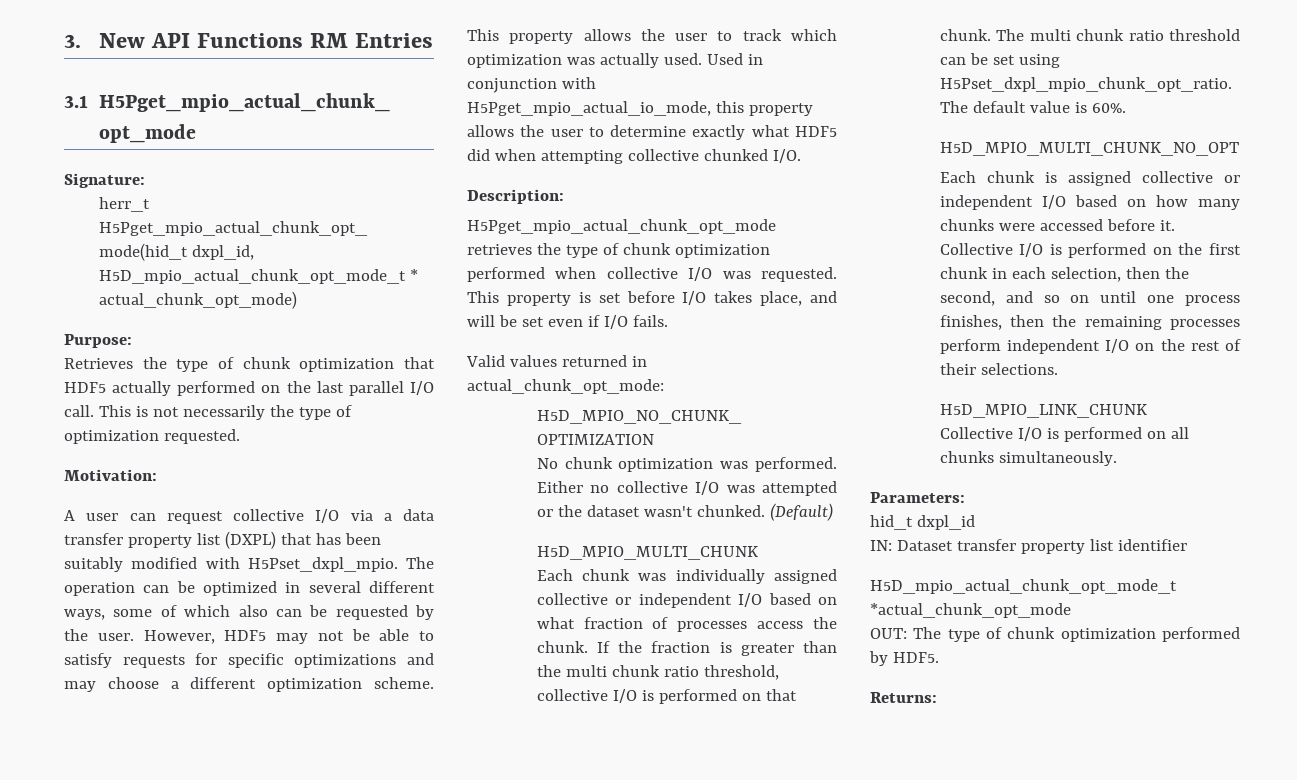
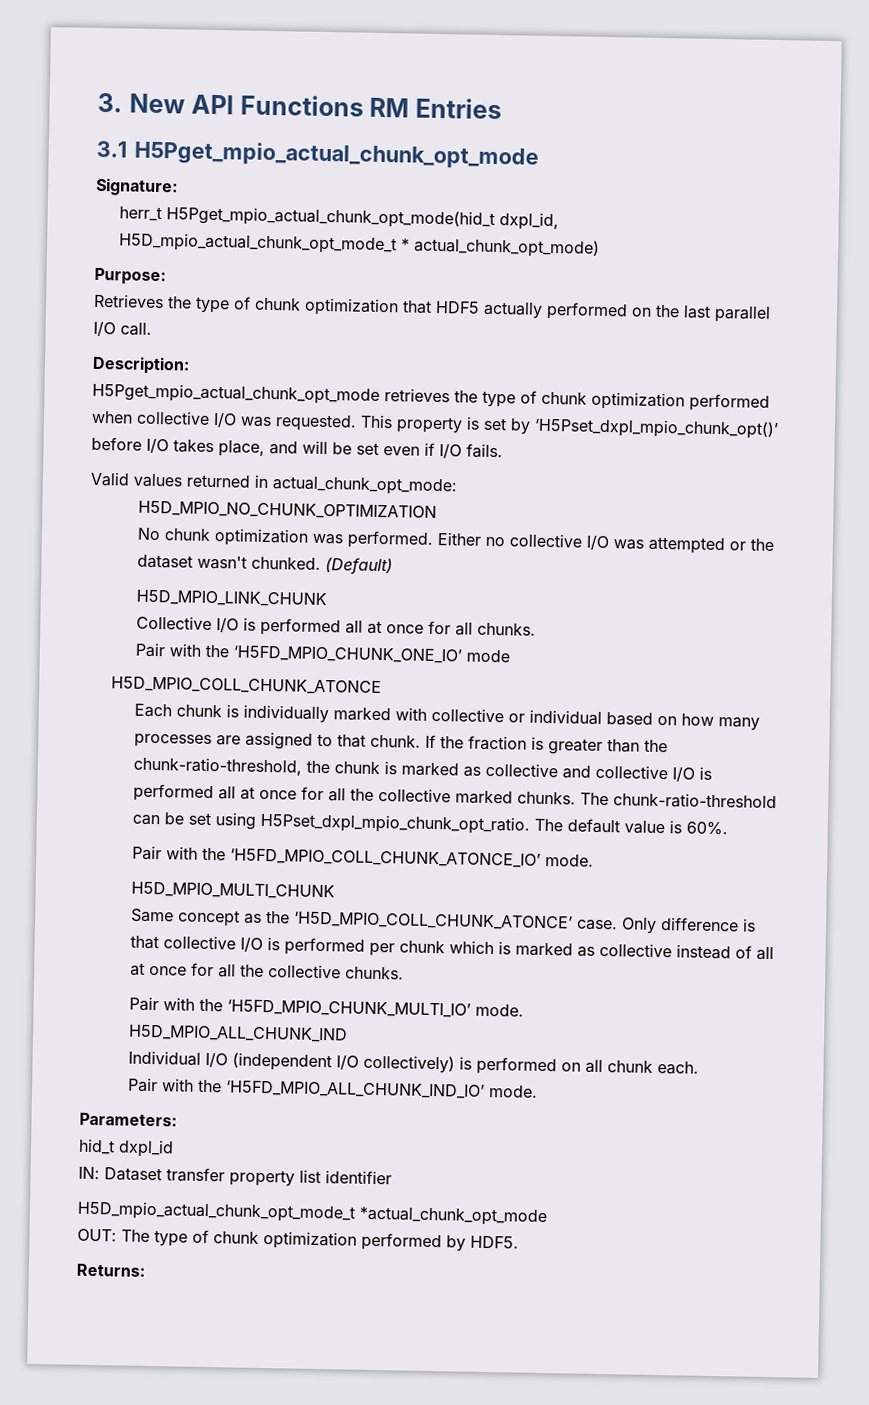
[98,405,352,420] [64,429,240,444] [64,469,157,481] [64,509,434,524] [64,531,381,549] [64,557,434,572] [64,581,435,596] [64,605,434,620] [64,629,434,644] [64,653,434,668] [64,677,434,692] [467,29,837,44] [467,53,763,68] [467,77,596,93] [467,101,813,116] [467,125,837,140] [467,149,801,164] This is not necessarily the type of optimization requested. // Motivation: // A user can request collective I/O via a data transfer property list (DXPL) that has been suitably modified with H5Pset_dxpl_mpio. The operation can be optimized in several different ways, some of which also can be requested by the user. However, HDF5 may not be able to satisfy requests for specific optimizations and may choose a different optimization scheme. This property allows the user to track which optimization was actually used. Used in conjunction with H5Pget_mpio_actual_io_mode, this property allows the user to determine exactly what HDF5 did when attempting collective chunked I/O. -> (152, 329) none
(621, 298) none -> [510,417,779,440] by ‘H5Pset_dxpl_mpio_chunk_opt()’
[536,546,758,560] [536,569,837,584] [536,593,837,608] [536,617,837,632] H5D_MPIO_MULTI_CHUNK // Each chunk was individually assigned collective or independent I/O based on what fraction of processes access the -> [136,589,328,608] [136,615,537,637] [135,642,511,664] [111,676,383,696] [134,703,761,731] [134,731,367,750] H5D_MPIO_LINK_CHUNK // Collective I/O is performed all at once for all chunks. // Pair with the ‘H5FD_MPIO_CHUNK_ONE_IO’ mode // H5D_MPIO_COLL_CHUNK_ATONCE // Each chunk is individually marked with collective or individual based on how many processes are assigned to that
[565,665,779,680] [536,689,797,704] [939,29,1240,41] multi chunk ratio threshold, collective I/O is performed on that chunk. The multi chunk ratio threshold -> [133,756,713,782] [133,783,778,810] chunk-ratio-threshold, the chunk is marked as collective and collective I/O is performed all at once for all the collective marked chunks. The chunk-ratio-threshold
[939,142,1239,156] [939,171,1240,186] [939,195,1240,210] [939,219,1175,231] [939,243,1241,258] [939,267,1189,282] [939,291,1240,306] [939,315,1240,330] [939,339,1241,354] [939,363,1058,375] [939,404,1147,418] [939,427,1189,442] [939,451,1117,466] H5D_MPIO_MULTI_CHUNK_NO_OPT // Each chunk is assigned collective or independent I/O based on how many chunks were accessed before it. Collective I/O is performed on the first chunk in each selection, then the second, and so on until one process finishes, then the remaining processes perform independent I/O on the rest of their selections. // H5D_MPIO_LINK_CHUNK // Collective I/O is performed on all chunks simultaneously. -> [132,845,595,868] [131,881,336,900] [131,908,757,934] [130,935,775,961] [130,962,405,980] [129,996,525,1018] [128,1024,349,1043] [128,1050,700,1076] [128,1077,539,1099] Pair with the ‘H5FD_MPIO_COLL_CHUNK_ATONCE_IO’ mode. // H5D_MPIO_MULTI_CHUNK // Same concept as the ‘H5D_MPIO_COLL_CHUNK_ATONCE’ case. Only difference is that collective I/O is performed per chunk which is marked as collective instead of all at once for all the collective chunks. // Pair with the ‘H5FD_MPIO_CHUNK_MULTI_IO’ mode. // H5D_MPIO_ALL_CHUNK_IND // Individual I/O (independent I/O collectively) is performed on all chunk each. // Pair with the ‘H5FD_MPIO_ALL_CHUNK_IND_IO’ mode.

